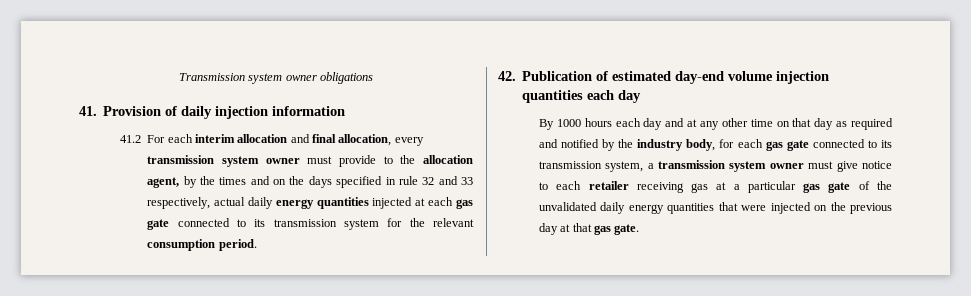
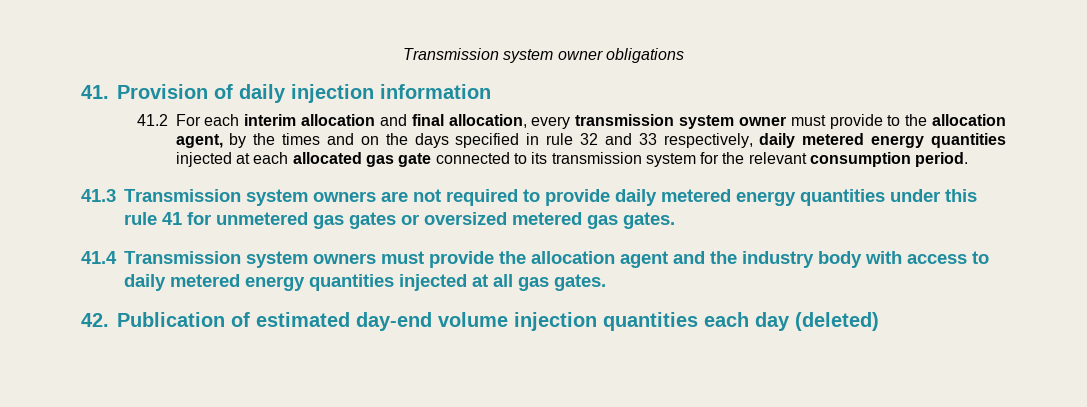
[214,197,273,209] actual daily -> [759,133,865,148] daily metered
(454, 201) none -> [292,152,362,164] allocated
(257, 245) none -> [81,189,977,206] [124,212,675,229] [81,251,989,268] [124,274,606,291] // 41.3 Transmission system owners are not required to provide daily metered energy quantities under this rule 41 for unmetered gas gates or oversized metered gas gates. // 41.4 Transmission system owners must provide the allocation agent and the industry body with access to daily metered energy quantities injected at all gas gates.
[538,118,893,130] [538,139,892,151] [538,160,893,172] [538,181,892,193] [538,202,892,214] [538,223,640,235] // By 1000 hours each day and at any other time on that day as required and notified by the industry body, for each gas gate connected to its transmission system, a transmission system owner must give notice to each retailer receiving gas at a particular gas gate of the unvalidated daily energy quantities that were injected on the previous day at that gas gate. -> [795,312,879,331] (deleted)

